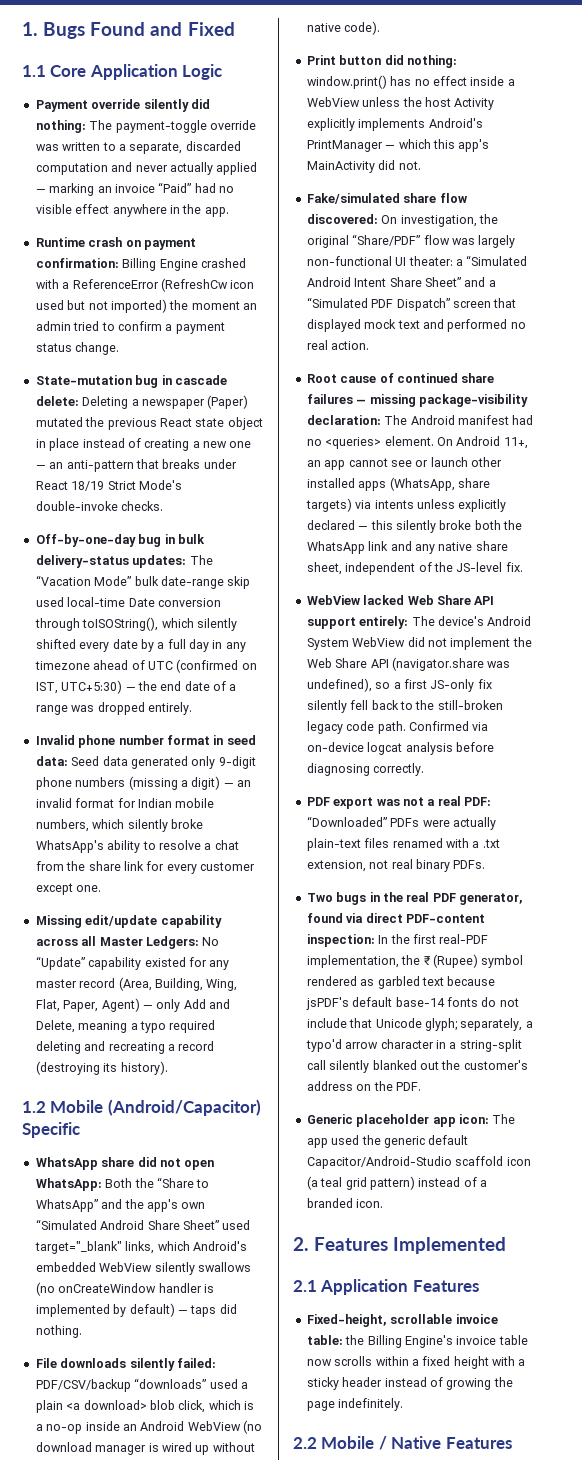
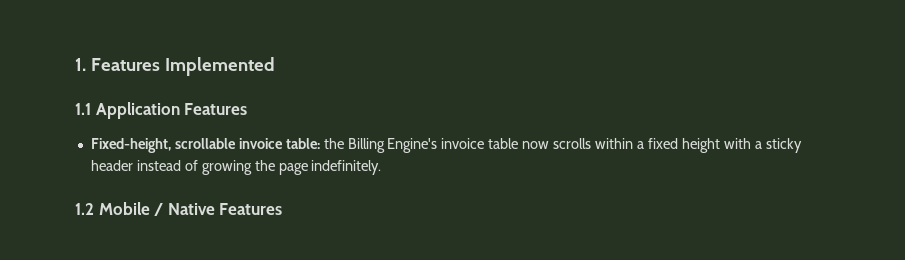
[43,22,235,39] [22,64,223,80] [35,99,210,112] [35,120,256,133] [35,141,241,154] [35,162,258,175] [35,182,234,196] [35,204,229,217] [35,237,196,250] [35,258,246,271] [35,278,255,292] [35,299,257,313] [35,321,225,334] [35,342,120,355] [35,375,227,388] [35,395,249,409] [35,417,263,430] [35,438,252,451] [35,459,237,472] [35,480,182,491] [35,501,164,511] [35,534,205,547] [35,555,213,568] [35,575,251,589] [35,597,221,607] [34,617,237,631] [35,639,246,652] [34,659,257,673] [35,680,237,694] [35,702,192,715] [35,735,256,748] [35,756,256,769] [35,776,251,790] [35,798,215,808] [35,819,203,832] [35,840,239,853] [35,861,255,874] [35,883,102,895] [35,915,222,928] [35,936,220,949] [35,956,230,970] [35,977,238,991] [35,998,230,1012] [35,1020,216,1033] [35,1041,215,1054] [35,1061,168,1075] [22,1099,261,1116] [22,1122,80,1138] [35,1157,215,1170] [35,1177,210,1191] [35,1199,206,1212] [35,1219,251,1230] [34,1241,247,1254] [35,1262,251,1275] [35,1282,214,1296] [35,1303,237,1317] [35,1325,82,1338] [35,1358,216,1371] [35,1378,248,1392] [35,1400,254,1413] [35,1420,262,1434] [35,1442,255,1455] [306,21,381,35] [306,55,457,68] [306,75,515,89] [306,97,495,110] [306,118,483,131] [306,139,490,152] [306,160,421,173] [306,193,467,204] [306,214,498,227] [306,234,516,248] [306,255,528,266] [306,277,496,287] [306,297,517,311] [306,319,526,332] [306,340,370,350] [306,373,495,383] [306,394,528,407] [306,415,534,425] [306,436,528,449] [306,457,502,470] [306,477,490,491] [305,498,507,512] [306,520,522,533] [306,541,508,554] [306,562,523,575] [306,595,495,605] [306,616,532,629] [306,637,532,650] [306,657,511,671] [306,678,492,692] [306,700,503,713] [306,721,489,734] [306,742,494,755] [306,763,425,776] [306,796,491,809] [306,816,496,830] [306,838,500,851] [306,859,486,872] [306,892,523,905] [306,913,485,923] [306,934,489,947] [306,954,524,968] [306,976,496,989] [305,997,519,1010] [306,1018,533,1031] [305,1039,522,1052] [306,1060,528,1073] [306,1081,421,1091] [306,1114,516,1127] [306,1135,469,1148] [306,1156,531,1169] [306,1176,487,1190] [306,1198,384,1208] [293,1237,309,1251] Bugs Found and Fixed // 1.1 Core Application Logic // Payment override silently did nothing: The payment-toggle override was written to a separate, discarded computation and never actually applied — marking an invoice “Paid” had no visible effect anywhere in the app. // Runtime crash on payment confirmation: Billing Engine crashed with a ReferenceError (RefreshCw icon used but not imported) the moment an admin tried to confirm a payment status change. // State-mutation bug in cascade delete: Deleting a newspaper (Paper) mutated the previous React state object in place instead of creating a new one — an anti-pattern that breaks under React 18/19 Strict Mode's double-invoke checks. // Off-by-one-day bug in bulk delivery-status updates: The “Vacation Mode” bulk date-range skip used local-time Date conversion through toISOString(), which silently shifted every date by a full day in any timezone ahead of UTC (confirmed on IST, UTC+5:30) — the end date of a range was dropped entirely. // Invalid phone number format in seed data: Seed data generated only 9-digit phone numbers (missing a digit) — an invalid format for Indian mobile numbers, which silently broke WhatsApp's ability to resolve a chat from the share link for every customer except one. // Missing edit/update capability across all Master Ledgers: No “Update” capability existed for any master record (Area, Building, Wing, Flat, Paper, Agent) — only Add and Delete, meaning a typo required deleting and recreating a record (destroying its history). // 1.2 Mobile (Android/Capacitor) Specific // WhatsApp share did not open WhatsApp: Both the “Share to WhatsApp” and the app's own “Simulated Android Share Sheet” used target="_blank" links, which Android's embedded WebView silently swallows (no onCreateWindow handler is implemented by default) — taps did nothing. // File downloads silently failed: PDF/CSV/backup “downloads” used a plain <a download> blob click, which is a no-op inside an Android WebView (no download manager is wired up without native code). // Print button did nothing: window.print() has no effect inside a WebView unless the host Activity explicitly implements Android's PrintManager — which this app's MainActivity did not. // Fake/simulated share flow discovered: On investigation, the original “Share/PDF” flow was largely non-functional UI theater: a “Simulated Android Intent Share Sheet” and a “Simulated PDF Dispatch” screen that displayed mock text and performed no real action. // Root cause of continued share failures — missing package-visibility declaration: The Android manifest had no <queries> element. On Android 11+, an app cannot see or launch other installed apps (WhatsApp, share targets) via intents unless explicitly declared — this silently broke both the WhatsApp link and any native share sheet, independent of the JS-level fix. // WebView lacked Web Share API support entirely: The device's Android System WebView did not implement the Web Share API (navigator.share was undefined), so a first JS-only fix silently fell back to the still-broken legacy code path. Confirmed via on-device logcat analysis before diagnosing correctly. // PDF export was not a real PDF: “Downloaded” PDFs were actually plain-text files renamed with a .txt extension, not real binary PDFs. // Two bugs in the real PDF generator, found via direct PDF-content inspection: In the first real-PDF implementation, the ₹ (Rupee) symbol rendered as garbled text because jsPDF's default base-14 fonts do not include that Unicode glyph; separately, a typo'd arrow character in a string-split call silently blanked out the customer's address on the PDF. // Generic placeholder app icon: The app used the generic default Capacitor/Android-Studio scaffold icon (a teal grid pattern) instead of a branded icon. // 2. -> (86, 64) none
[293,1280,317,1292] 2.1 -> [75,103,91,115] 1.1
[293,1437,317,1449] 2.2 -> [75,203,94,215] 1.2

